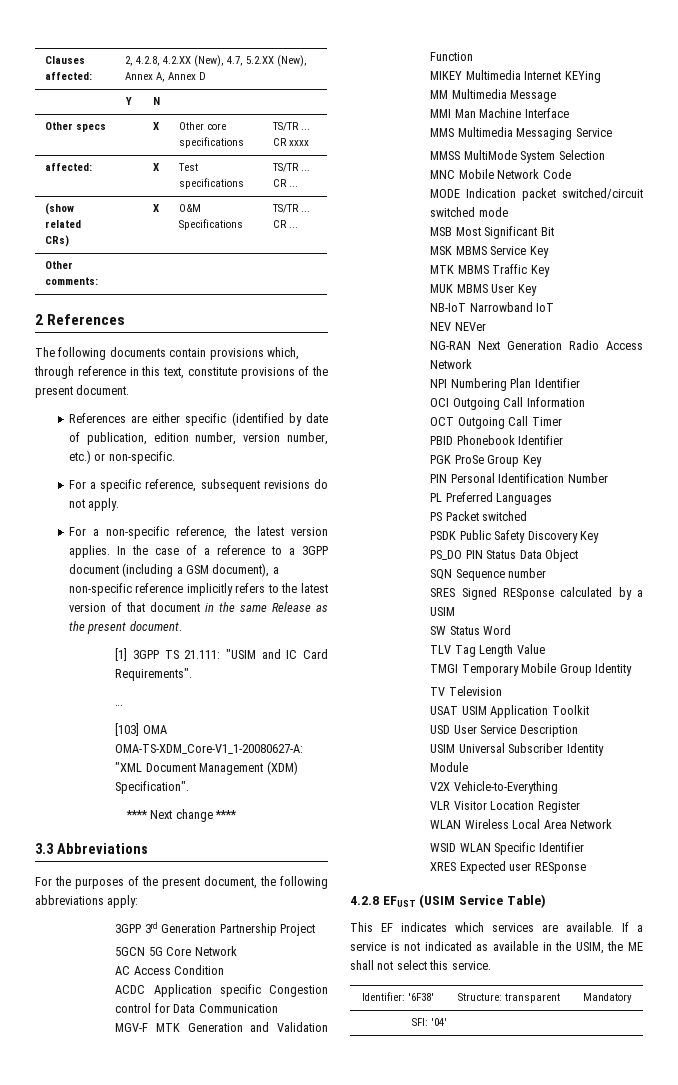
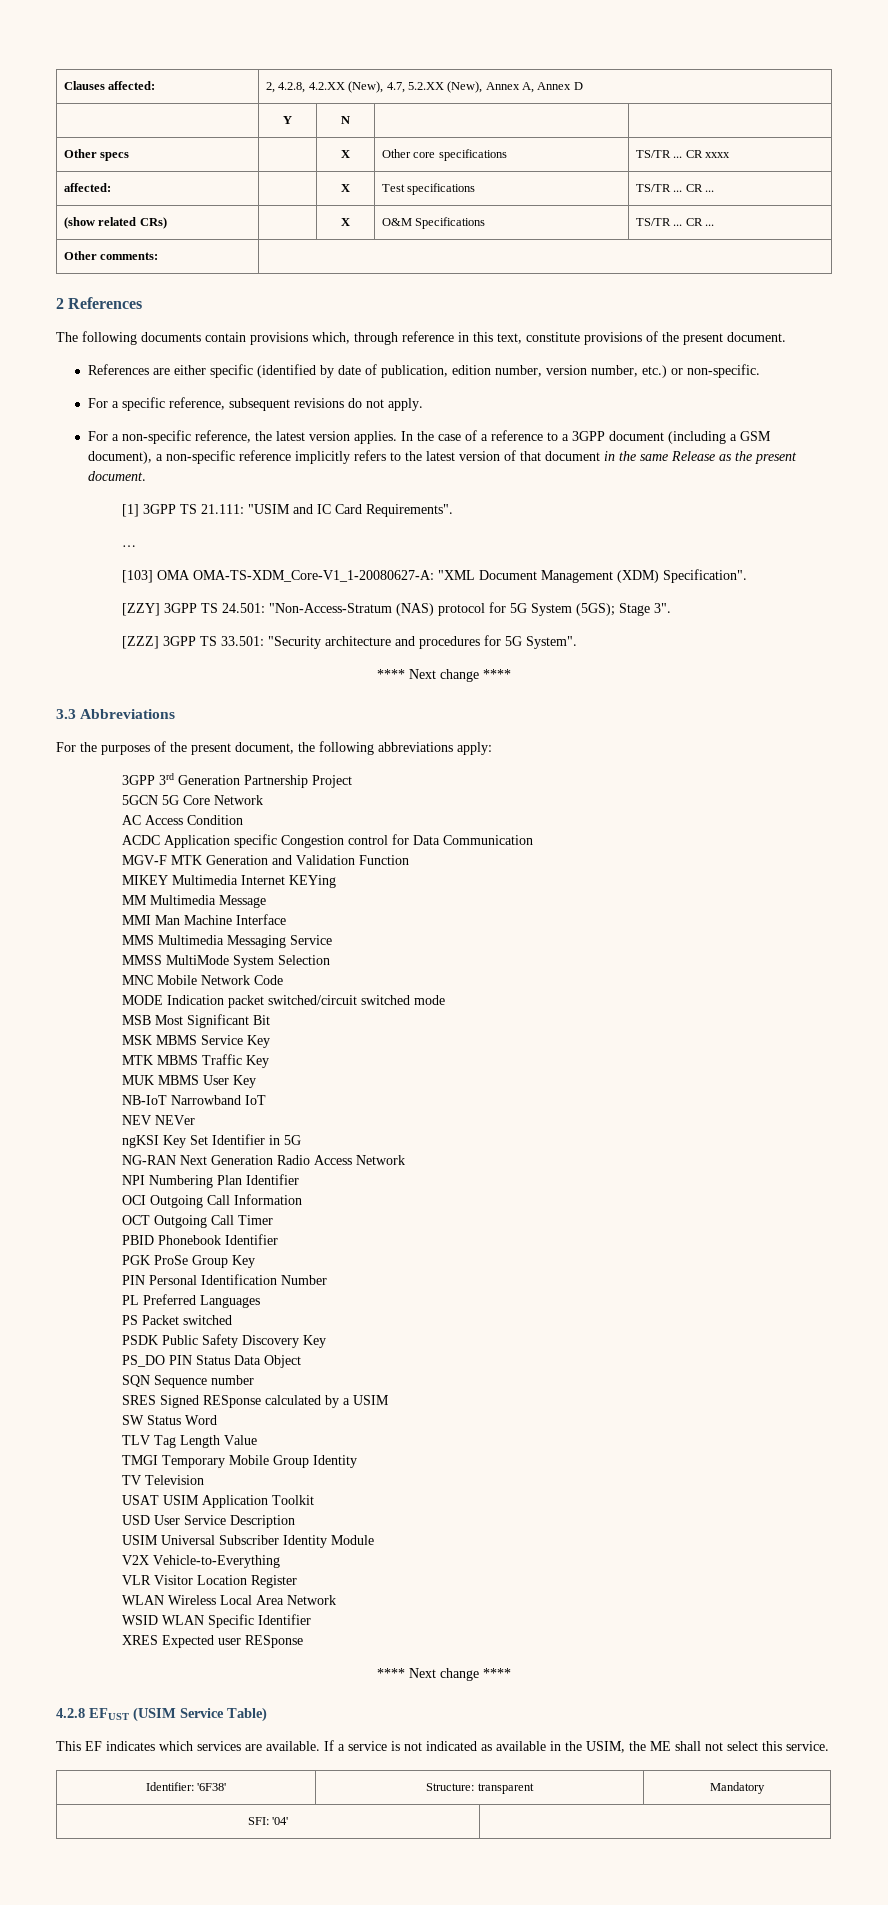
(190, 787) none -> [121,602,671,616] [121,635,577,649] // [ZZY] 3GPP TS 24.501: "Non-Access-Stratum (NAS) protocol for 5G System (5GS); Stage 3". // [ZZZ] 3GPP TS 33.501: "Security architecture and procedures for 5G System".
(486, 326) none -> [121,1134,301,1148] // ngKSI Key Set Identifier in 5G
(586, 868) none -> [377,1668,511,1681] // **** Next change ****

